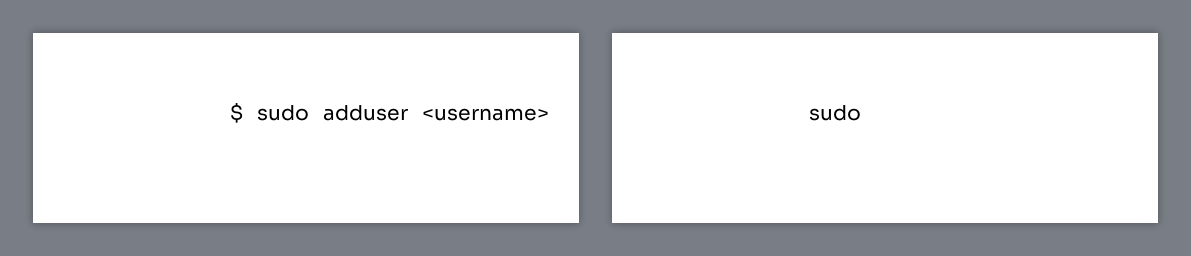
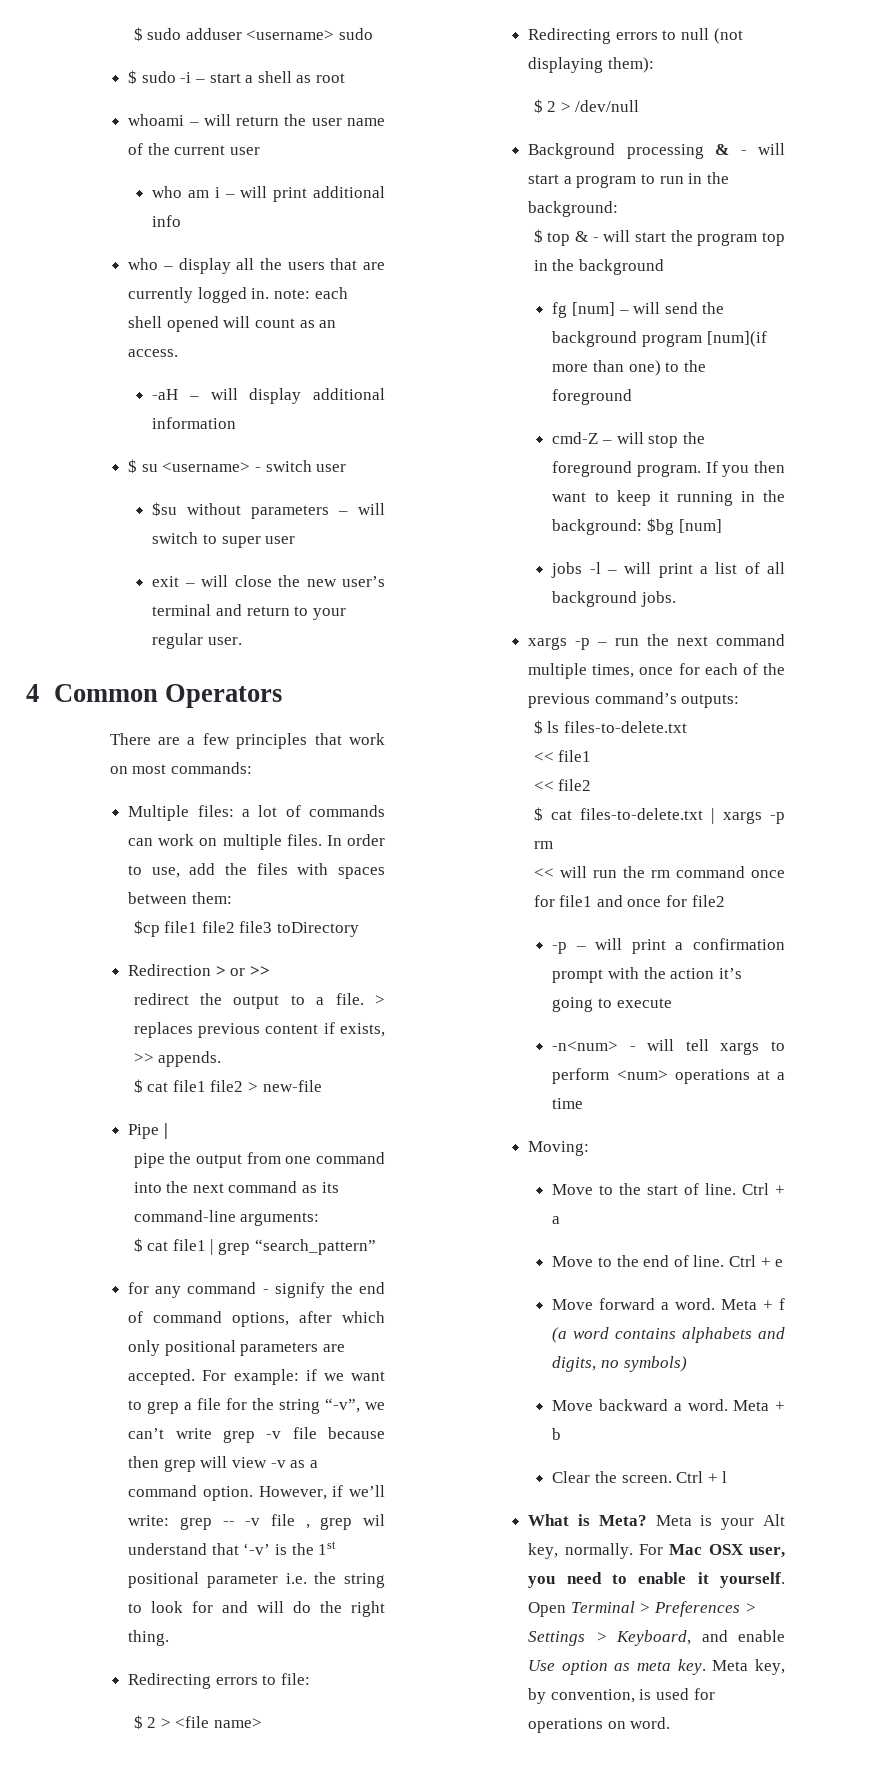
(861, 113) none -> [128,70,345,84] [128,114,385,126] [128,143,260,155] [152,186,385,202] [152,215,182,227] [128,258,385,274] [128,287,348,303] [128,316,337,332] [128,349,179,357] [152,388,385,404] [152,417,237,429] [128,459,347,473] [152,502,385,519] [152,532,296,548] [152,575,385,587] [152,604,346,620] [152,633,242,649] [26,684,282,708] [109,733,385,749] [109,762,252,774] [128,805,385,821] [128,834,385,850] [128,863,385,879] [128,892,232,904] [133,920,360,937] [128,964,270,976] [133,993,385,1009] [133,1022,385,1038] [133,1051,222,1067] [133,1079,322,1093] [128,1123,168,1139] [133,1152,385,1168] [133,1181,339,1193] [133,1210,320,1226] [133,1238,376,1255] [128,1282,385,1298] [128,1311,385,1327] [128,1340,345,1356] [128,1369,385,1385] [128,1398,385,1414] [128,1427,385,1443] [128,1456,318,1472] [128,1485,385,1501] [128,1514,385,1530] [128,1541,337,1555] [128,1572,385,1588] [128,1601,385,1617] [128,1630,170,1646] [128,1673,310,1689] [133,1715,263,1729] [528,28,743,44] [528,57,654,73] [533,99,640,113] [528,143,785,159] [528,172,729,188] [528,201,619,217] [533,229,785,246] [533,259,664,275] [552,302,725,318] [552,331,767,347] [552,360,706,376] [552,389,633,405] [552,432,705,448] [552,461,785,477] [552,490,785,506] [552,518,722,535] [551,562,785,578] [552,591,676,607] [528,634,785,650] [528,663,785,679] [528,692,740,708] [533,720,687,734] [533,750,592,762] [533,779,592,791] [533,807,785,824] [533,841,553,849] [533,866,785,878] [533,895,725,907] [552,938,785,954] [552,967,742,983] [552,997,672,1012] [552,1039,785,1055] [552,1068,785,1084] [552,1098,584,1109] [528,1141,590,1156] [552,1183,785,1195] [552,1216,561,1224] [552,1255,784,1267] [552,1298,785,1310] [552,1327,785,1343] [552,1356,687,1372] [552,1399,785,1411] [552,1428,562,1440] [552,1471,728,1483] [528,1514,785,1530] [528,1543,785,1559] [528,1572,785,1588] [528,1601,756,1617] [528,1630,785,1646] [528,1659,785,1675] [528,1688,715,1704] [528,1717,671,1733] // $ sudo -i – start a shell as root // whoami – will return the user name of the current user // who am i – will print additional info // who – display all the users that are currently logged in. note: each shell opened will count as an access. // -aH – will display additional information // $ su <username> - switch user // $su without parameters – will switch to super user // exit – will close the new user’s terminal and return to your regular user. // 4 Common Operators // There are a few principles that work on most commands: // Multiple files: a lot of commands can work on multiple files. In order to use, add the files with spaces between them: // $cp file1 file2 file3 toDirectory // Redirection > or >> // redirect the output to a file. > replaces previous content if exists, >> appends. // $ cat file1 file2 > new-file // Pipe | // pipe the output from one command into the next command as its command-line arguments: // $ cat file1 | grep “search_pattern” // for any command - signify the end of command options, after which only positional parameters are accepted. For example: if we want to grep a file for the string “-v”, we can’t write grep -v file because then grep will view -v as a command option. However, if we’ll write: grep -- -v file , grep wil understand that ‘-v’ is the 1st positional parameter i.e. the string to look for and will do the right thing. // Redirecting errors to file: // $ 2 > <file name> // Redirecting errors to null (not displaying them): // $ 2 > /dev/null // Background processing & - will start a program to run in the background: // $ top & - will start the program top in the background // fg [num] – will send the background program [num](if more than one) to the foreground // cmd-Z – will stop the foreground program. If you then want to keep it running in the background: $bg [num] // jobs -l – will print a list of all background jobs. // xargs -p – run the next command multiple times, once for each of the previous command’s outputs: // $ ls files-to-delete.txt // << file1 // << file2 // $ cat files-to-delete.txt | xargs -p rm // << will run the rm command once for file1 and once for file2 // -p – will print a confirmation prompt with the action it’s going to execute // -n<num> - will tell xargs to perform <num> operations at a time // Moving: // Move to the start of line. Ctrl + a // Move to the end of line. Ctrl + e // Move forward a word. Meta + f (a word contains alphabets and digits, no symbols) // Move backward a word. Meta + b // Clear the screen. Ctrl + l // What is Meta? Meta is your Alt key, normally. For Mac OSX user, you need to enable it yourself. Open Terminal > Preferences > Settings > Keyboard, and enable Use option as meta key. Meta key, by convention, is used for operations on word.

